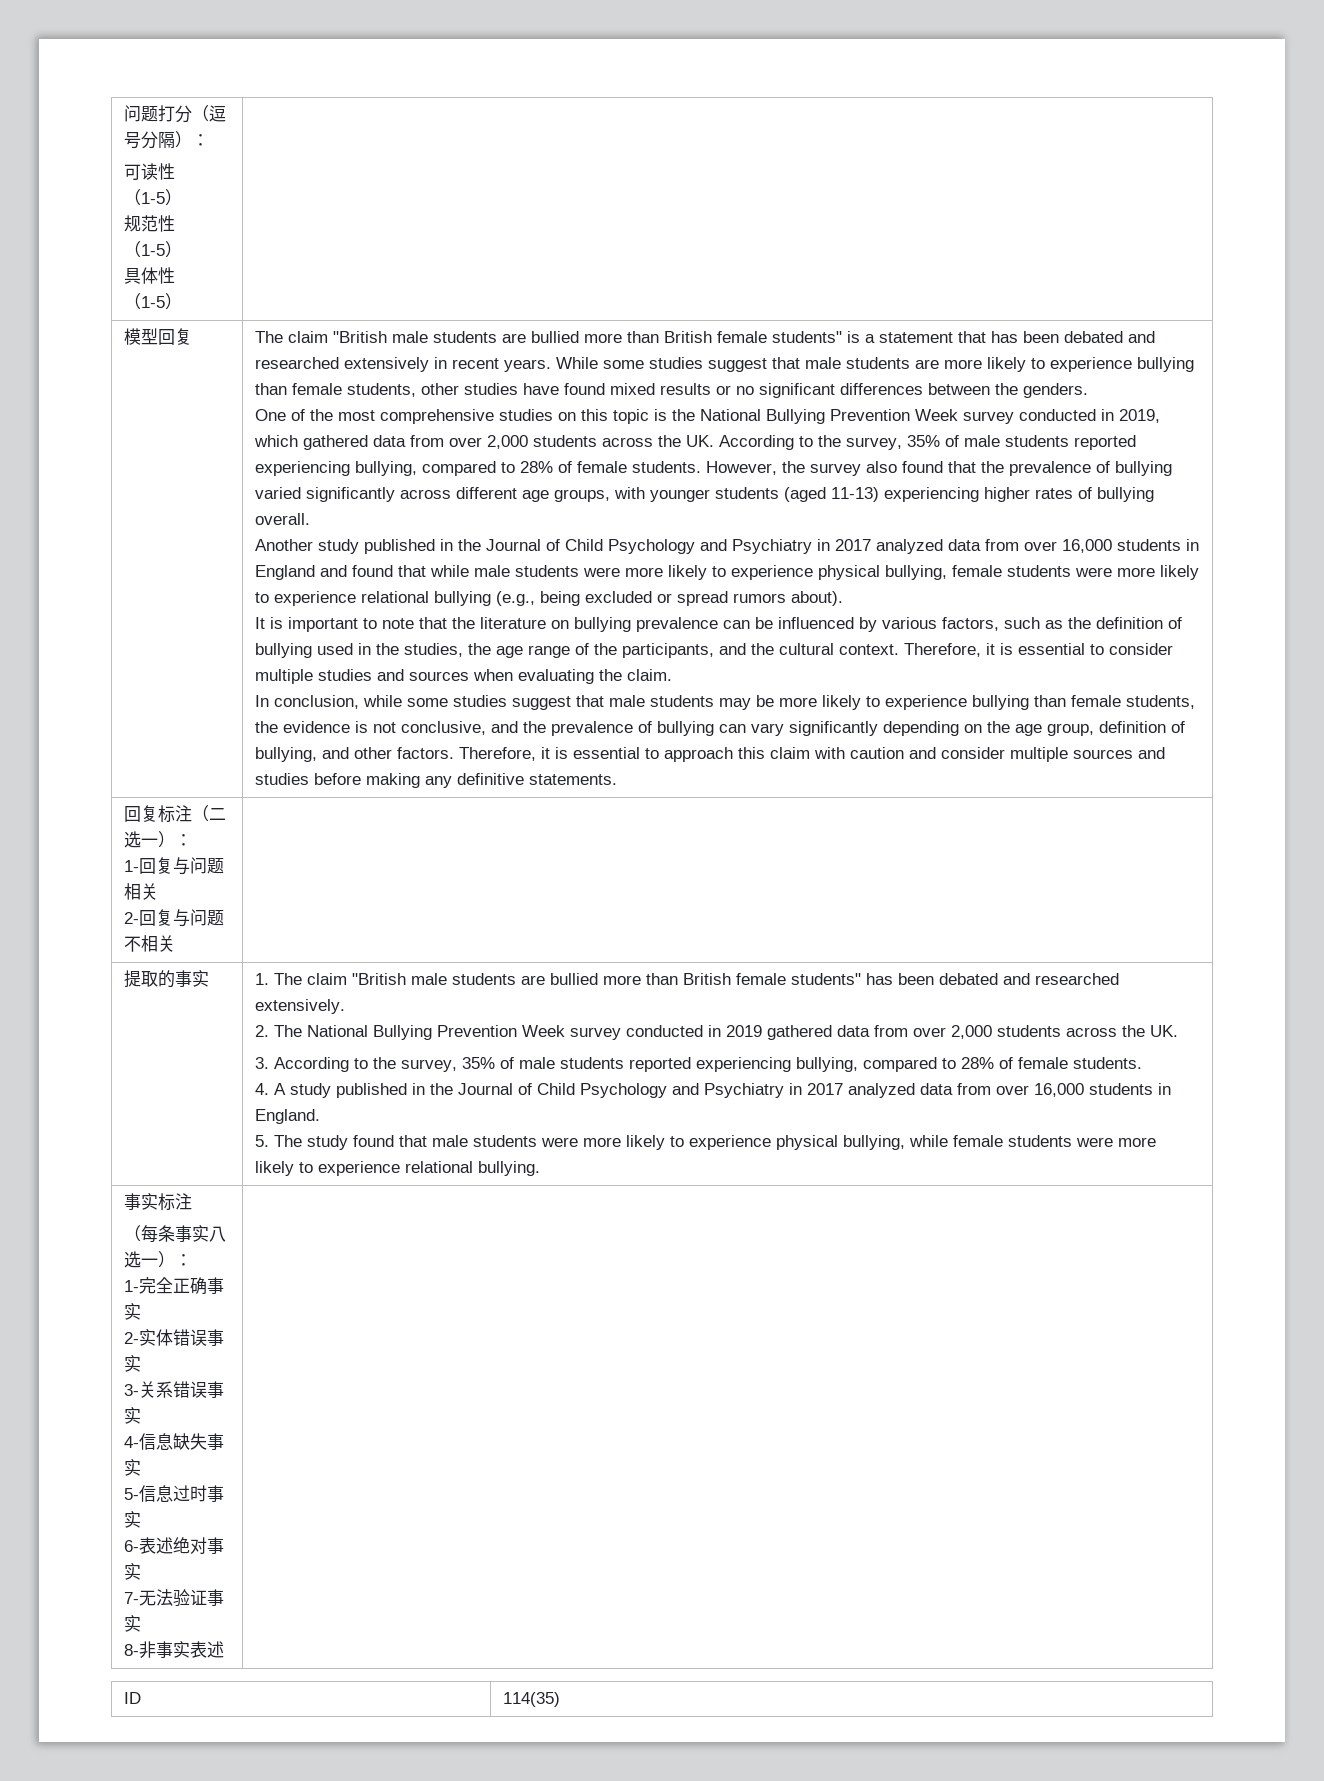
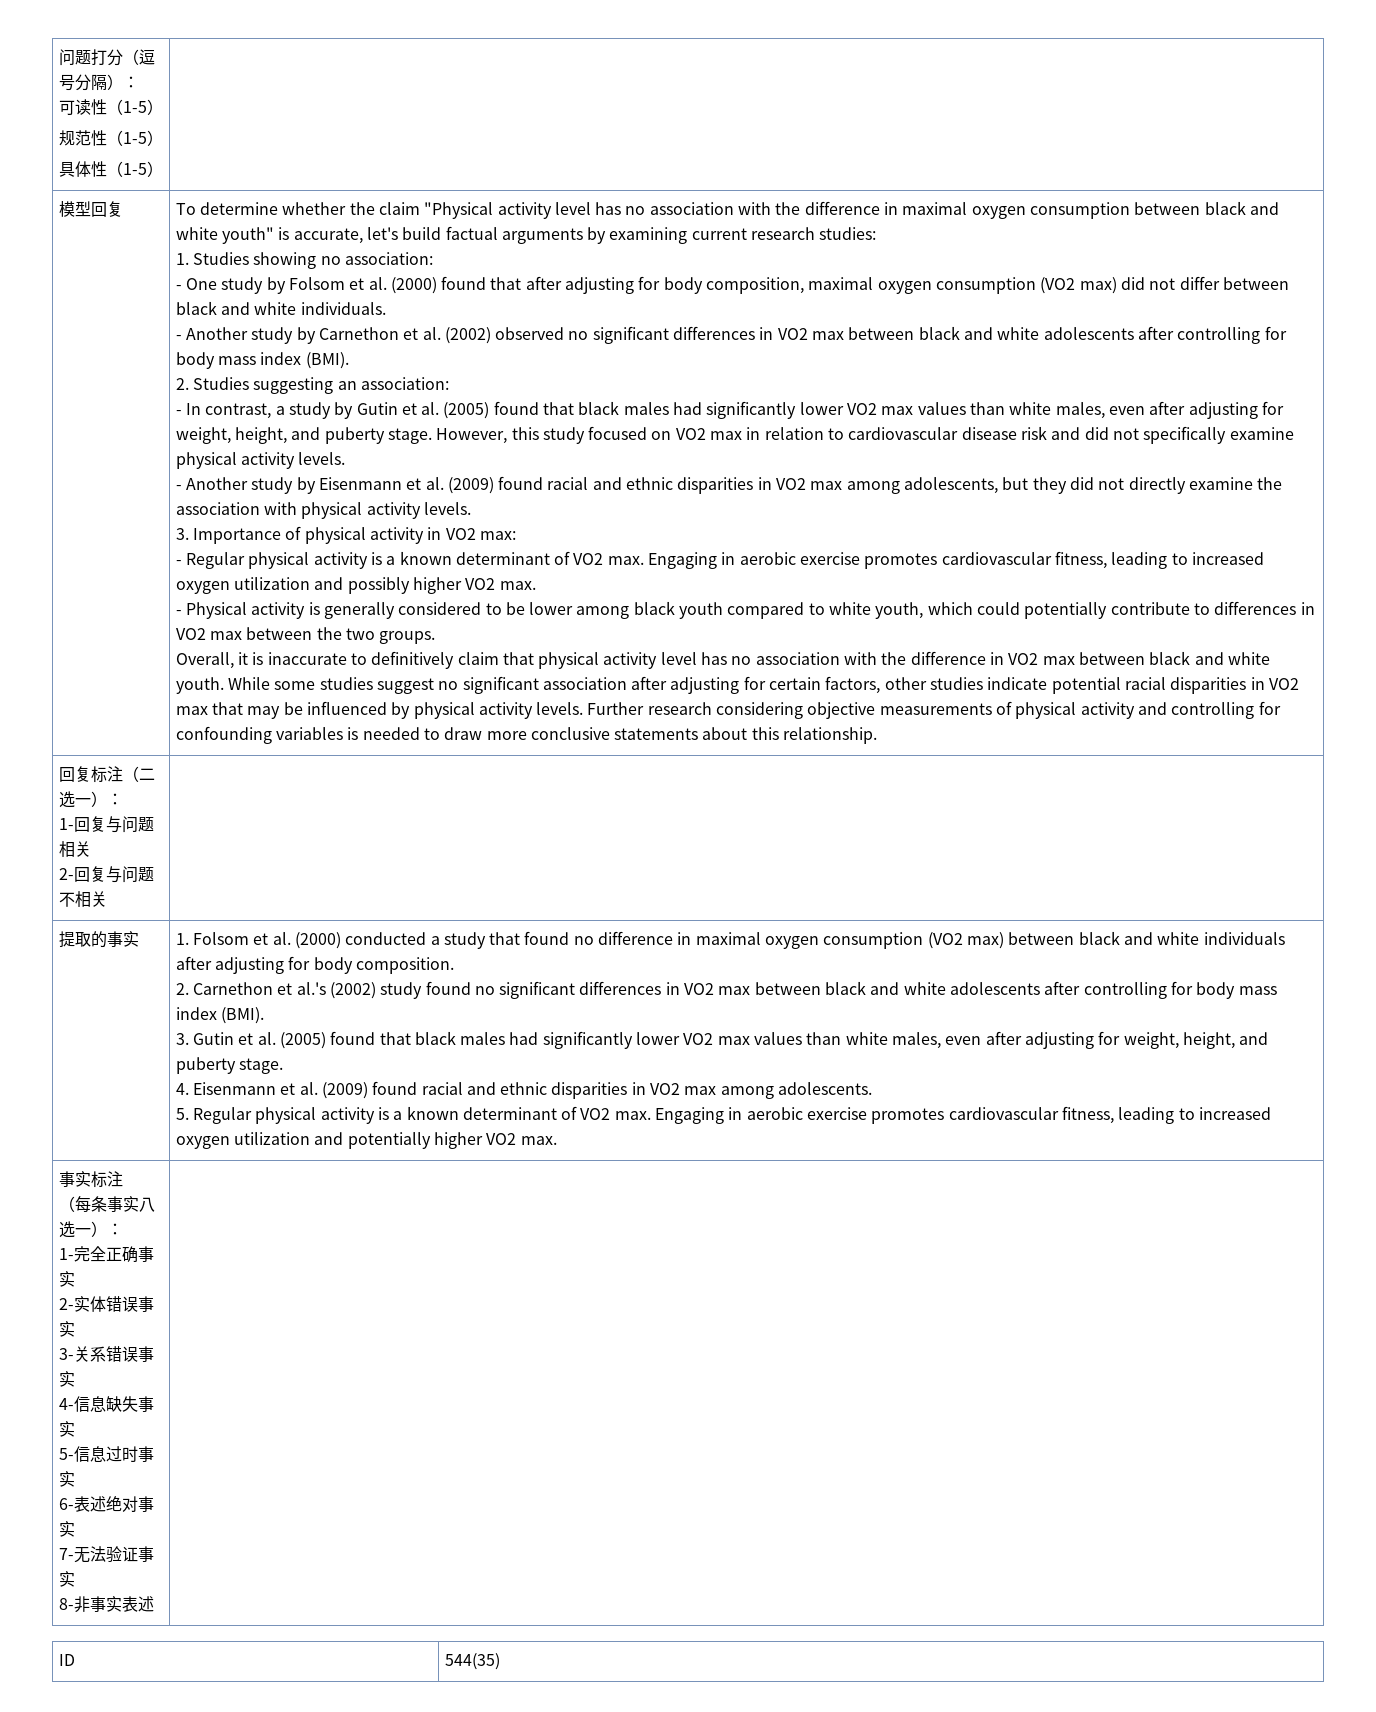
[255,331,1156,343] [255,357,1195,372] [255,383,1089,398] [255,409,1161,424] [254,435,1137,450] [255,461,1173,476] [255,487,1155,502] [255,513,311,525] [255,539,1200,554] [255,565,1200,580] [255,591,844,606] [255,617,1183,632] [255,643,1174,658] [255,669,673,684] [255,695,1196,710] [255,721,1186,736] [255,747,1166,762] [255,773,618,788] The claim "British male students are bullied more than British female students" is a statement that has been debated and researched extensively in recent years. While some studies suggest that male students are more likely to experience bullying than female students, other studies have found mixed results or no significant differences between the genders. // One of the most comprehensive studies on this topic is the National Bullying Prevention Week survey conducted in 2019, which gathered data from over 2,000 students across the UK. According to the survey, 35% of male students reported experiencing bullying, compared to 28% of female students. However, the survey also found that the prevalence of bullying varied significantly across different age groups, with younger students (aged 11-13) experiencing higher rates of bullying overall. // Another study published in the Journal of Child Psychology and Psychiatry in 2017 analyzed data from over 16,000 students in England and found that while male students were more likely to experience physical bullying, female students were more likely to experience relational bullying (e.g., being excluded or spread rumors about). // It is important to note that the literature on bullying prevalence can be influenced by various factors, such as the definition of bullying used in the studies, the age range of the participants, and the cultural context. Therefore, it is essential to consider multiple studies and sources when evaluating the claim. // In conclusion, while some studies suggest that male students may be more likely to experience bullying than female students, the evidence is not conclusive, and the prevalence of bullying can vary significantly depending on the age group, definition of bullying, and other factors. Therefore, it is essential to approach this claim with caution and consider multiple sources and studies before making any definitive statements. -> [175,201,1280,219] [175,226,877,244] [175,252,433,269] [175,276,1289,294] [175,301,386,315] [175,326,1287,344] [175,352,349,369] [175,377,449,394] [175,401,1284,419] [175,426,1294,444] [175,452,346,469] [175,476,1283,494] [175,502,471,519] [175,526,516,544] [175,551,1265,569] [175,577,536,594] [175,601,1315,619] [175,627,436,644] [175,651,1270,669] [175,676,1300,694] [175,701,1281,719] [175,726,878,744] To determine whether the claim "Physical activity level has no association with the difference in maximal oxygen consumption between black and white youth" is accurate, let's build factual arguments by examining current research studies: // 1. Studies showing no association: // - One study by Folsom et al. (2000) found that after adjusting for body composition, maximal oxygen consumption (VO2 max) did not differ between black and white individuals. // - Another study by Carnethon et al. (2002) observed no significant differences in VO2 max between black and white adolescents after controlling for body mass index (BMI). // 2. Studies suggesting an association: // - In contrast, a study by Gutin et al. (2005) found that black males had significantly lower VO2 max values than white males, even after adjusting for weight, height, and puberty stage. However, this study focused on VO2 max in relation to cardiovascular disease risk and did not specifically examine physical activity levels. // - Another study by Eisenmann et al. (2009) found racial and ethnic disparities in VO2 max among adolescents, but they did not directly examine the association with physical activity levels. // 3. Importance of physical activity in VO2 max: // - Regular physical activity is a known determinant of VO2 max. Engaging in aerobic exercise promotes cardiovascular fitness, leading to increased oxygen utilization and possibly higher VO2 max. // - Physical activity is generally considered to be lower among black youth compared to white youth, which could potentially contribute to differences in VO2 max between the two groups. // Overall, it is inaccurate to definitively claim that physical activity level has no association with the difference in VO2 max between black and white youth. While some studies suggest no significant association after adjusting for certain factors, other studies indicate potential racial disparities in VO2 max that may be influenced by physical activity levels. Further research considering objective measurements of physical activity and controlling for confounding variables is needed to draw more conclusive statements about this relationship.
[274,973,1120,985] [255,999,346,1014] [255,1025,1179,1040] [255,1057,1143,1072] [255,1083,1172,1098] [255,1109,321,1124] [255,1135,1157,1150] [255,1161,541,1176] The claim "British male students are bullied more than British female students" has been debated and researched extensively. // 2. The National Bullying Prevention Week survey conducted in 2019 gathered data from over 2,000 students across the UK. // 3. According to the survey, 35% of male students reported experiencing bullying, compared to 28% of female students. // 4. A study published in the Journal of Child Psychology and Psychiatry in 2017 analyzed data from over 16,000 students in England. // 5. The study found that male students were more likely to experience physical bullying, while female students were more likely to experience relational bullying. -> [192,931,1285,949] [175,956,454,974] [175,981,1277,999] [175,1007,264,1024] [175,1031,1269,1049] [175,1057,283,1074] [175,1081,873,1099] [175,1106,1272,1124] [175,1132,557,1149] Folsom et al. (2000) conducted a study that found no difference in maximal oxygen consumption (VO2 max) between black and white individuals after adjusting for body composition. // 2. Carnethon et al.'s (2002) study found no significant differences in VO2 max between black and white adolescents after controlling for body mass index (BMI). // 3. Gutin et al. (2005) found that black males had significantly lower VO2 max values than white males, even after adjusting for weight, height, and puberty stage. // 4. Eisenmann et al. (2009) found racial and ethnic disparities in VO2 max among adolescents. // 5. Regular physical activity is a known determinant of VO2 max. Engaging in aerobic exercise promotes cardiovascular fitness, leading to increased oxygen utilization and potentially higher VO2 max.
[503,1692,561,1707] 114(35) -> [444,1653,500,1670] 544(35)

